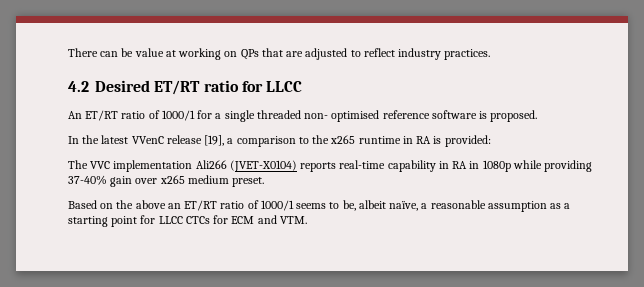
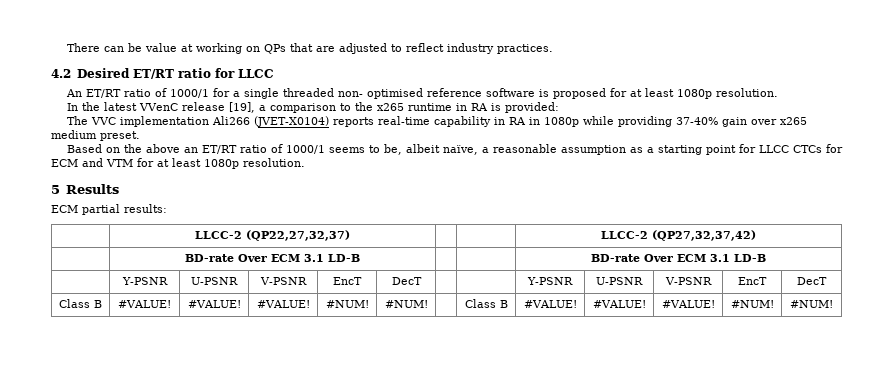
[490,110,538,122] proposed. -> [552,88,778,99] proposed for at least 1080p resolution.
[279,216,307,224] VTM. -> [106,158,305,169] [51,184,119,194] [51,204,167,215] [195,230,350,241] [601,230,756,241] [185,254,360,262] [591,254,766,262] [121,277,168,285] [191,277,238,285] [259,277,307,285] [333,277,362,285] [391,277,422,285] [527,277,574,285] [596,277,643,285] [664,277,712,285] [738,277,767,285] [797,277,827,285] [59,299,102,308] [118,300,171,308] [187,300,241,308] [256,300,310,308] [325,300,369,308] [384,300,428,308] [464,299,508,308] [523,300,577,308] [592,300,646,308] [661,300,715,308] [730,300,774,308] [790,300,833,308] VTM for at least 1080p resolution. // 5 Results // ECM partial results: // | LLCC-2 (QP22,27,32,37) | | | LLCC-2 (QP27,32,37,42) // | BD-rate Over ECM 3.1 LD-B | | | BD-rate Over ECM 3.1 LD-B // | Y-PSNR | U-PSNR | V-PSNR | EncT | DecT | | | Y-PSNR | U-PSNR | V-PSNR | EncT | DecT // Class B | #VALUE! | #VALUE! | #VALUE! | #NUM! | #NUM! | | Class B | #VALUE! | #VALUE! | #VALUE! | #NUM! | #NUM!

